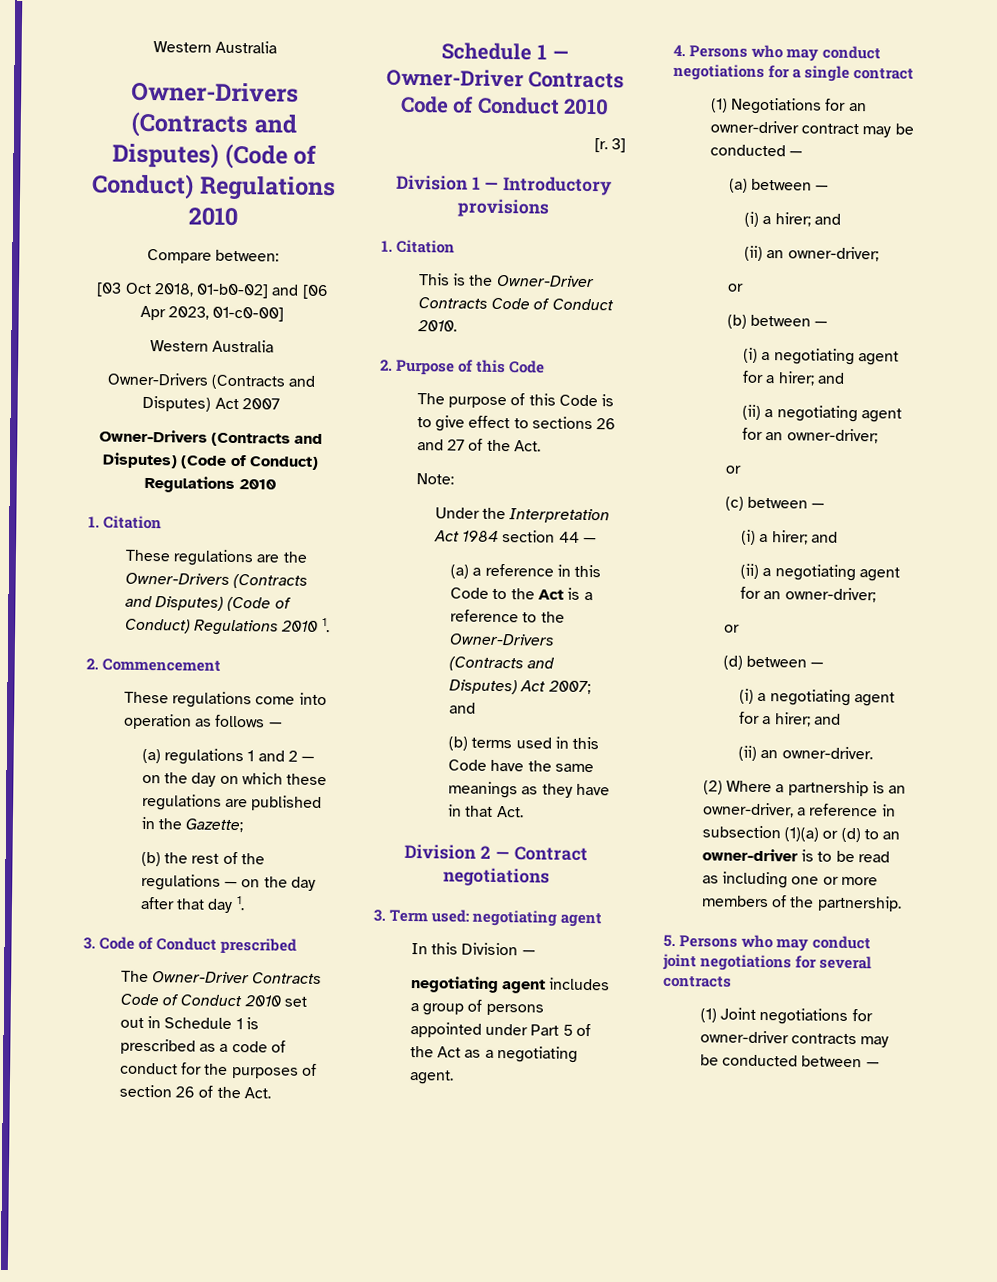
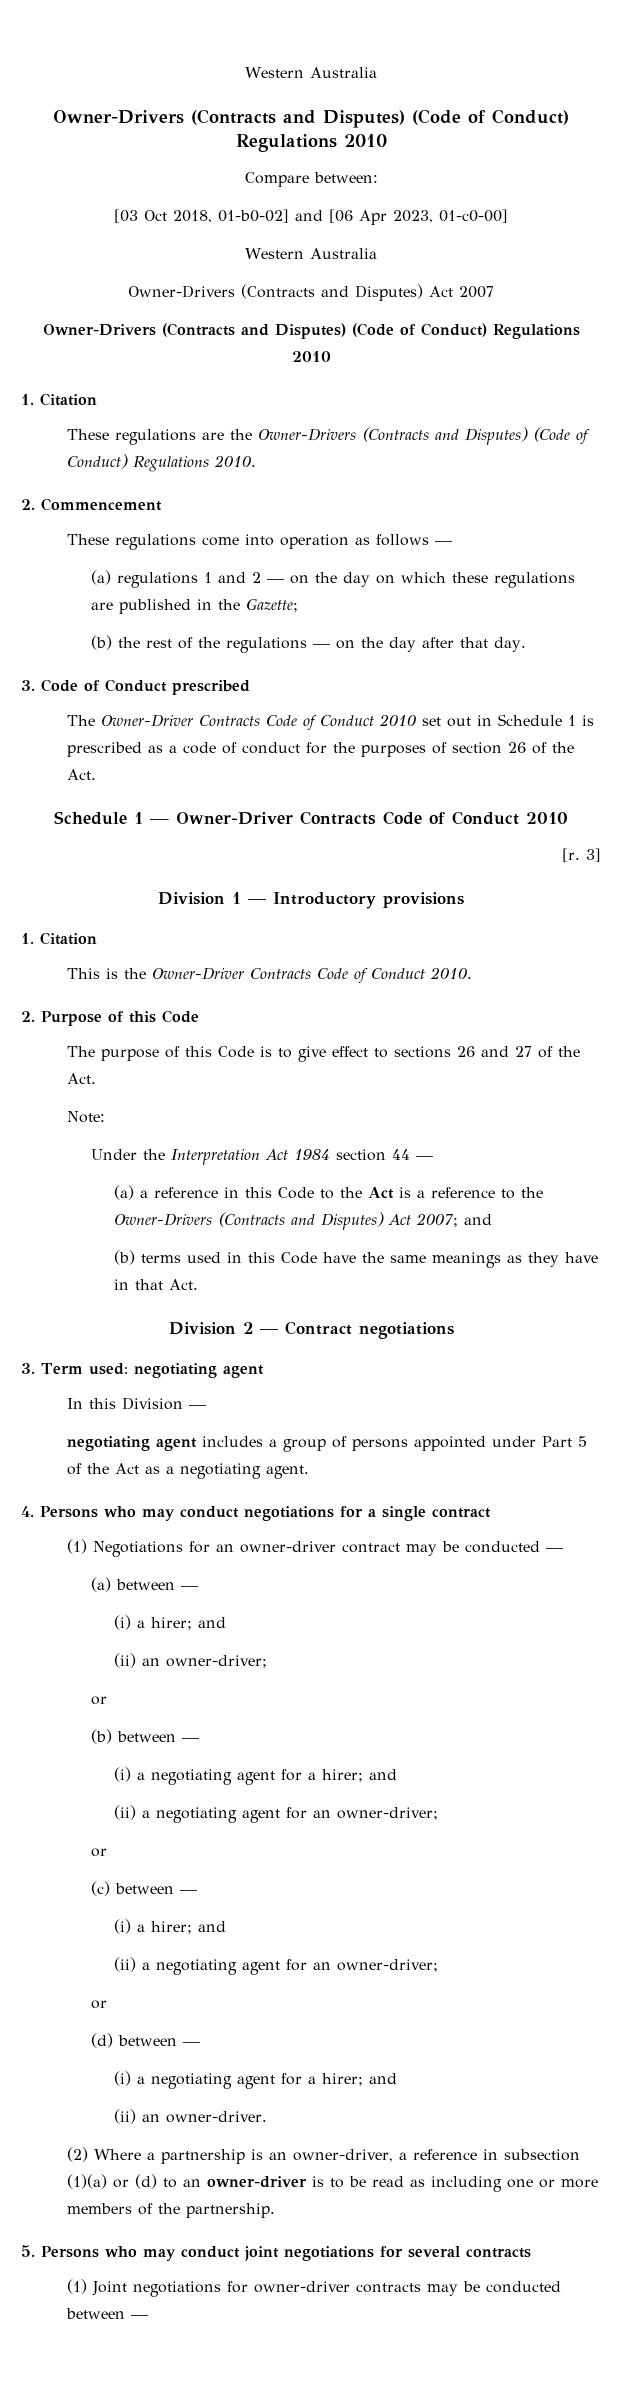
[281,617,330,633] 2010 1. -> [214,455,257,467] 2010.
[207,896,245,914] day 1. -> [493,637,526,652] day.

